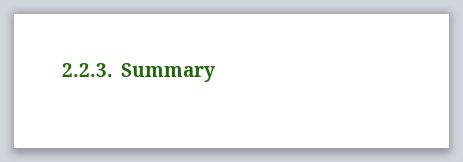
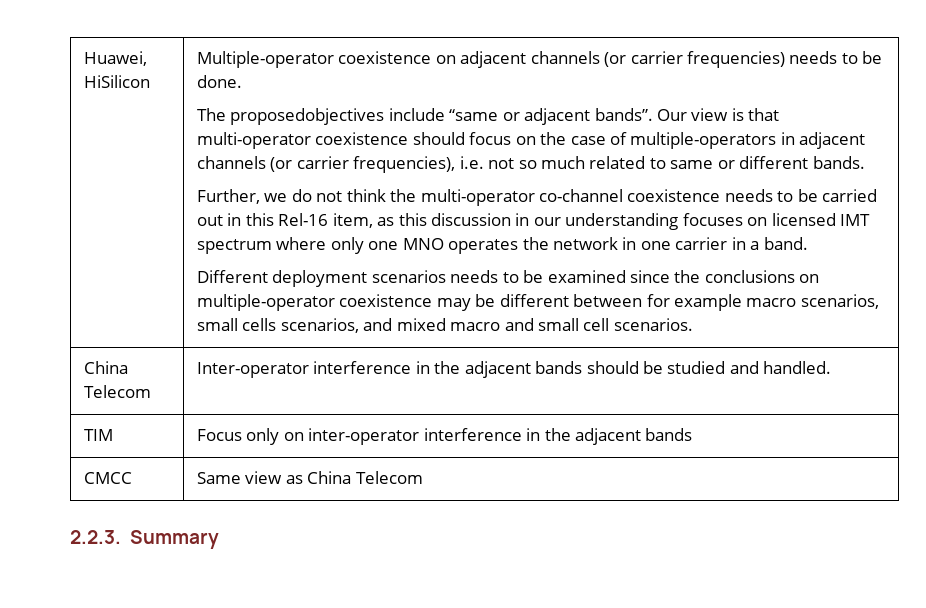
(62, 70) none -> [83,51,147,66] [83,75,150,88] [196,51,883,68] [196,75,242,88] [196,108,780,125] [196,132,866,149] [196,156,865,173] [196,189,878,206] [196,213,871,230] [196,237,808,254] [196,270,820,287] [196,294,879,311] [196,318,693,333] [83,361,128,374] [83,385,151,398] [196,361,832,378] [83,429,113,441] [196,428,693,445] [83,472,132,484] [196,471,423,484] Huawei, HiSilicon | Multiple-operator coexistence on adjacent channels (or carrier frequencies) needs to be done. // The proposedobjectives include “same or adjacent bands”. Our view is that multi-operator coexistence should focus on the case of multiple-operators in adjacent channels (or carrier frequencies), i.e. not so much related to same or different bands. // Further, we do not think the multi-operator co-channel coexistence needs to be carried out in this Rel-16 item, as this discussion in our understanding focuses on licensed IMT spectrum where only one MNO operates the network in one carrier in a band. // Different deployment scenarios needs to be examined since the conclusions on multiple-operator coexistence may be different between for example macro scenarios, small cells scenarios, and mixed macro and small cell scenarios. // China Telecom | Inter-operator interference in the adjacent bands should be studied and handled. // TIM | Focus only on inter-operator interference in the adjacent bands // CMCC | Same view as China Telecom //

